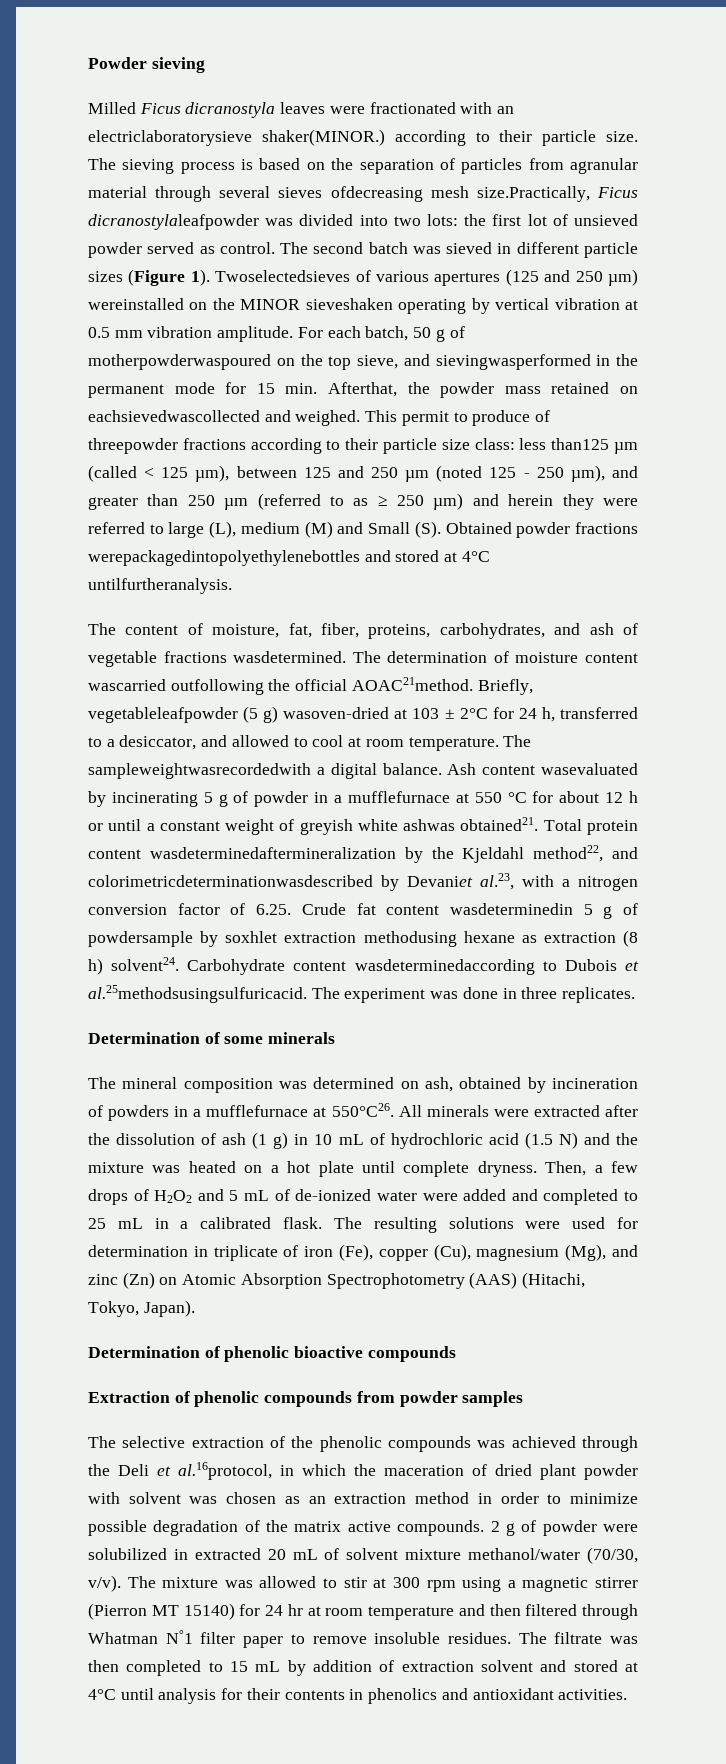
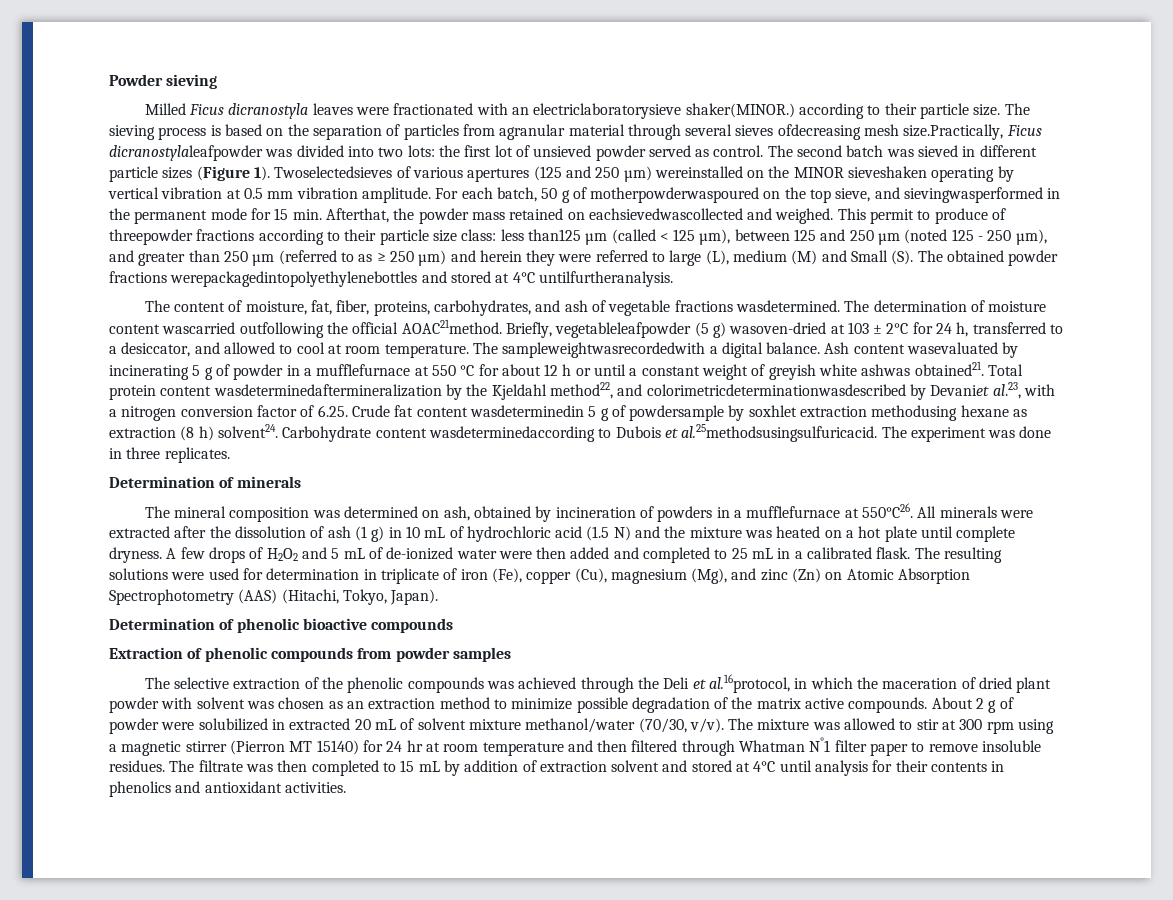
[445,522,512,534] Obtained -> [917,250,1005,262] The obtained
[224,1036,264,1044] some -> (235, 482) none
[545,1161,603,1176] Then, a -> [166,548,177,559] A
(458, 1197) none -> [536,547,567,559] then
[477,1492,539,1504] in order -> (490, 703) none
(485, 1528) none -> [931,697,973,709] About

